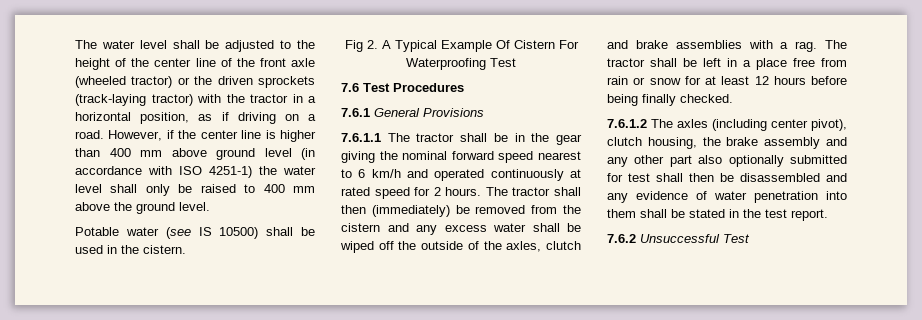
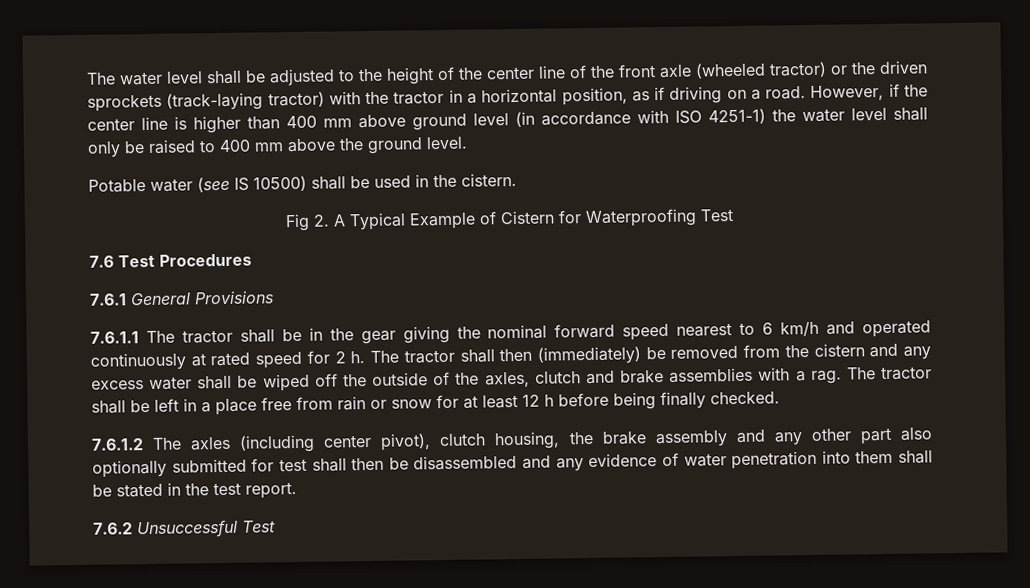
[495,40,579,49] Of Cistern For -> [478,210,582,225] of Cistern for
[445,187,482,196] hours. -> [350,351,366,364] h.
[773,76,806,85] hours -> [544,394,554,407] h

